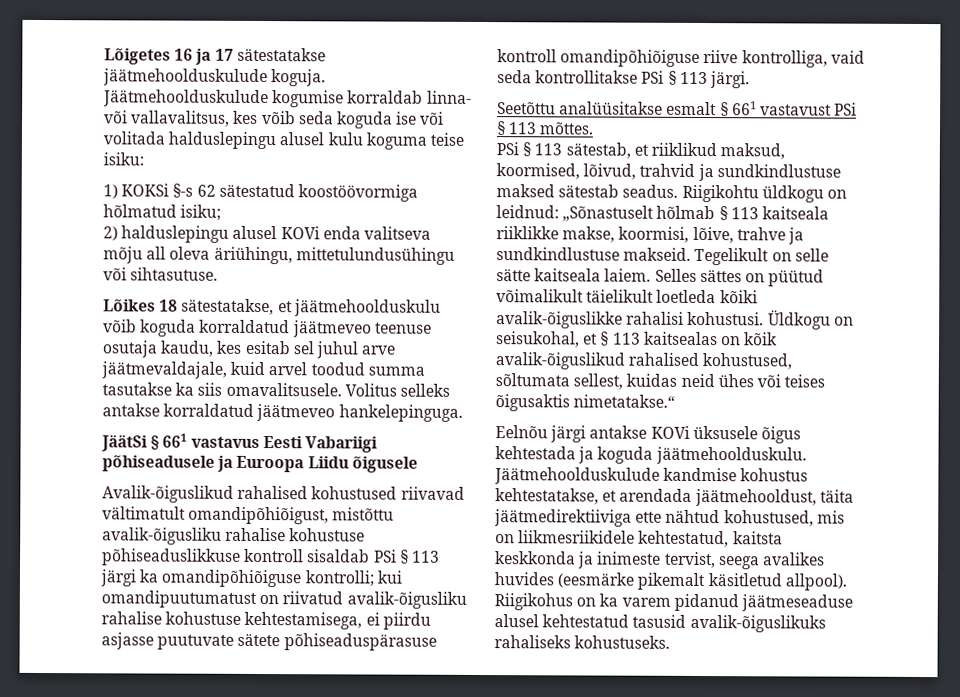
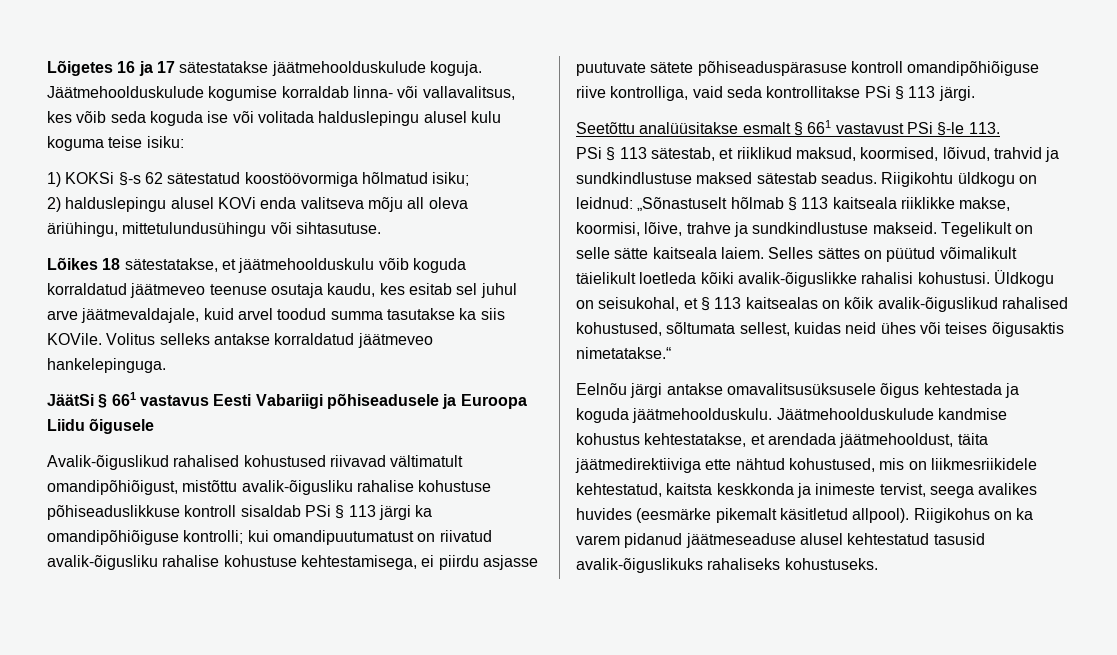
[225,382,342,397] omavalitsusele. -> [47,333,102,345] KOVile.
[496,121,595,136] § 113 mõttes. -> [937,122,1000,136] §-le 113.
[650,425,758,440] KOVi üksusele -> [726,383,876,395] omavalitsusüksusele

